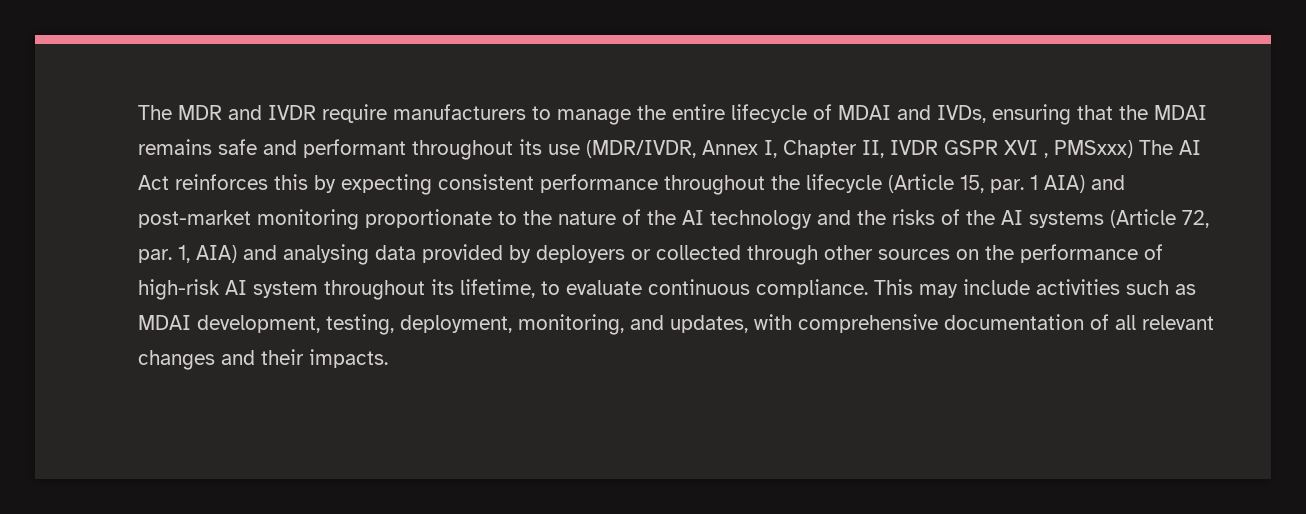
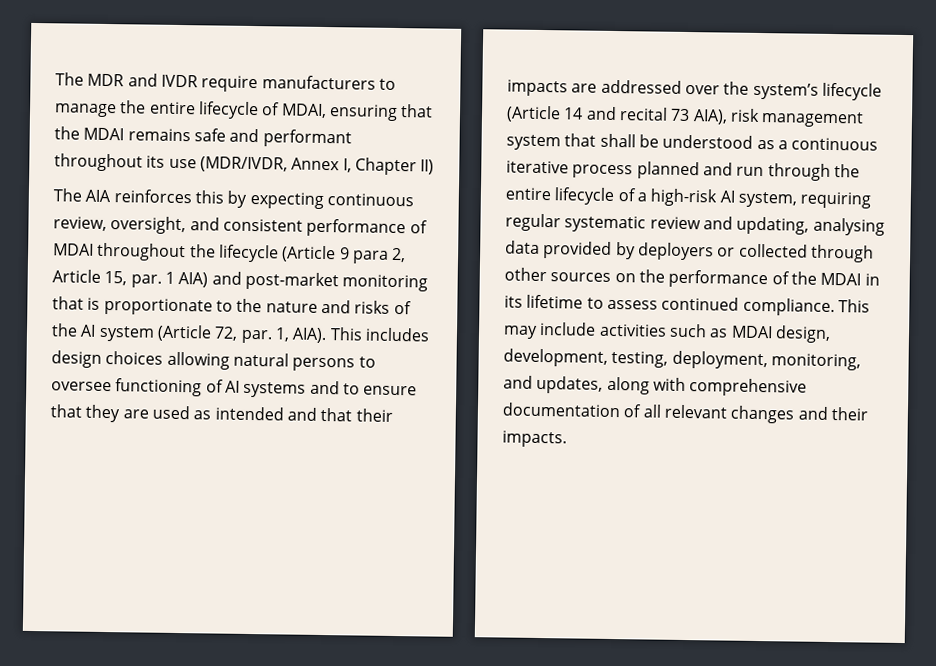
[838,105,986,123] MDAI and IVDs, -> [280,103,327,119] MDAI,
[862,140,1201,158] [138,174,954,195] II, IVDR GSPR XVI , PMSxxx) The AI Act reinforces this by expecting consistent performance throughout the lifecycle (Article -> [420,159,435,175] [53,188,414,209] [53,216,428,238] [53,242,407,264] [52,269,101,283] II) // The AIA reinforces this by expecting continuous review, oversight, and consistent performance of MDAI throughout the lifecycle (Article 9 para 2, Article
(359, 219) none -> [52,296,101,310] that is
[622,209,886,230] of the AI technology and the -> [320,299,351,314] and
[1029,211,1104,228] systems -> [98,325,155,342] system
[196,245,277,263] AIA) and -> [292,327,430,344] [51,350,376,372] [51,378,418,398] [50,404,393,423] [507,79,882,101] [506,105,865,128] [506,133,879,151] [506,160,860,181] [505,187,872,209] [505,213,810,235] AIA). This includes design choices allowing natural persons to oversee functioning of AI systems and to ensure that they are used as intended and that their impacts are addressed over the system’s lifecycle (Article 14 and recital 73 AIA), risk management system that shall be understood as a continuous iterative process planned and run through the entire lifecycle of a high-risk AI system, requiring regular systematic review and updating,
[138,279,750,300] high-risk AI system throughout its lifetime, to evaluate continuous -> [790,271,880,286] [504,294,740,311] the MDAI in its lifetime to assess continued
(191, 322) none -> [774,325,831,343] design,
(748, 324) none -> [606,376,650,395] along

